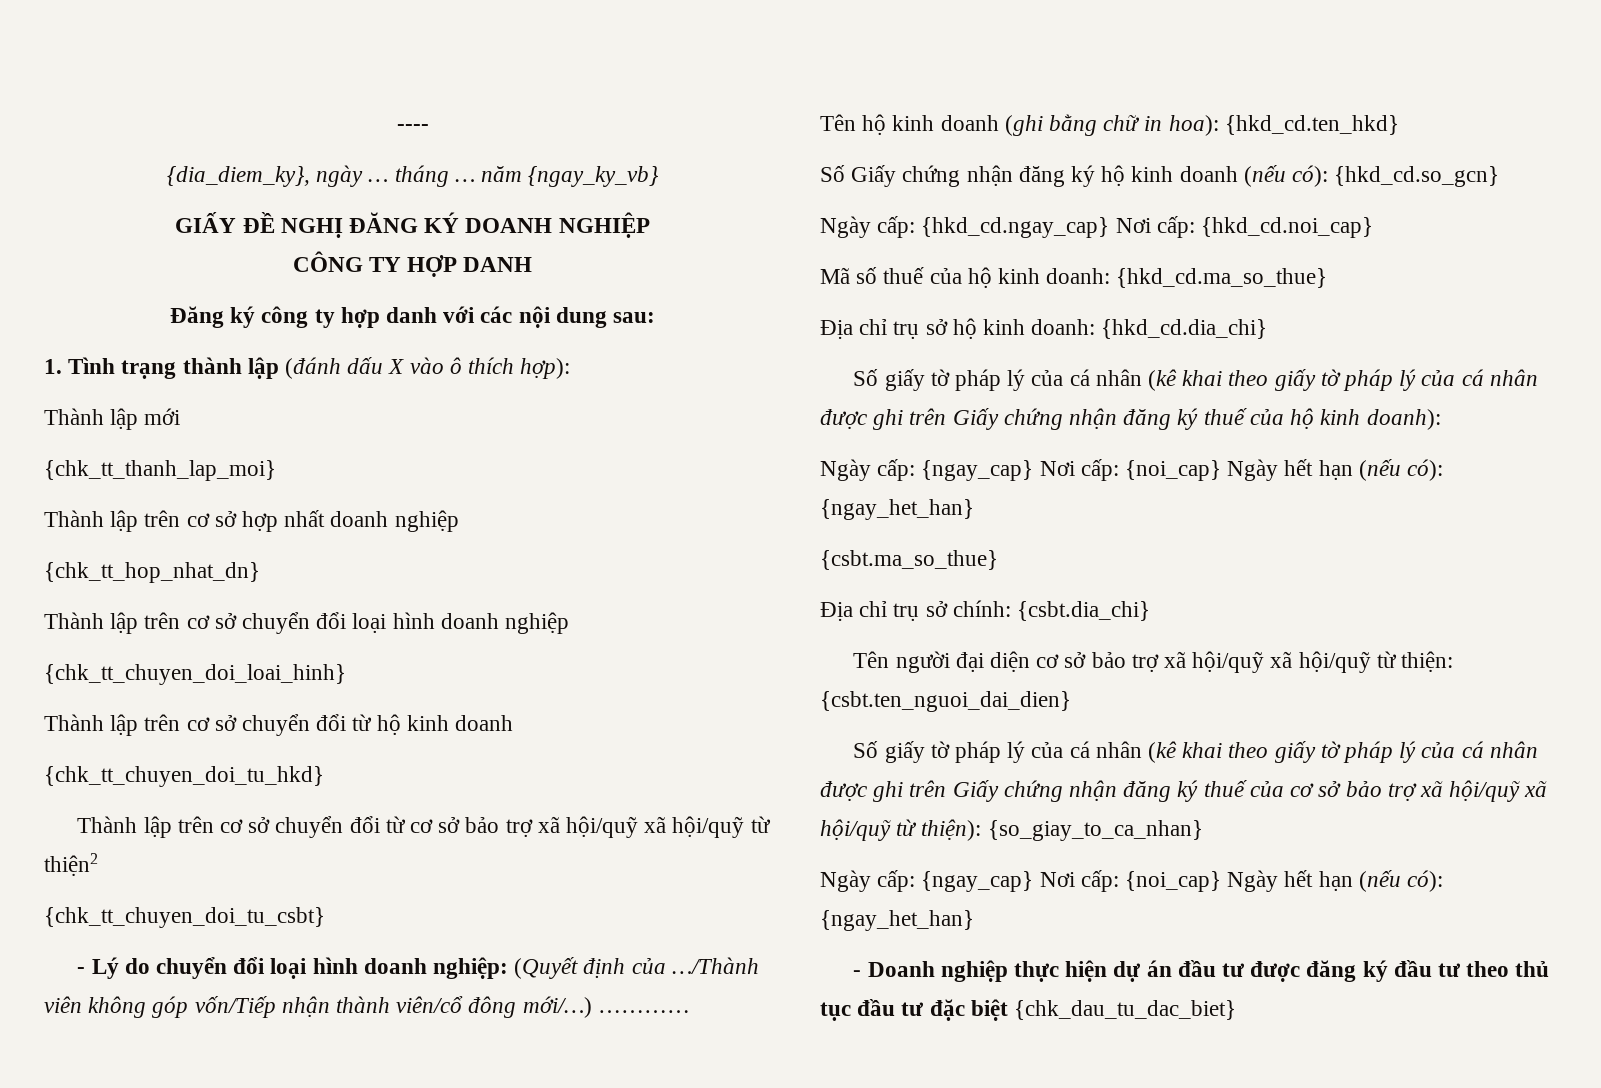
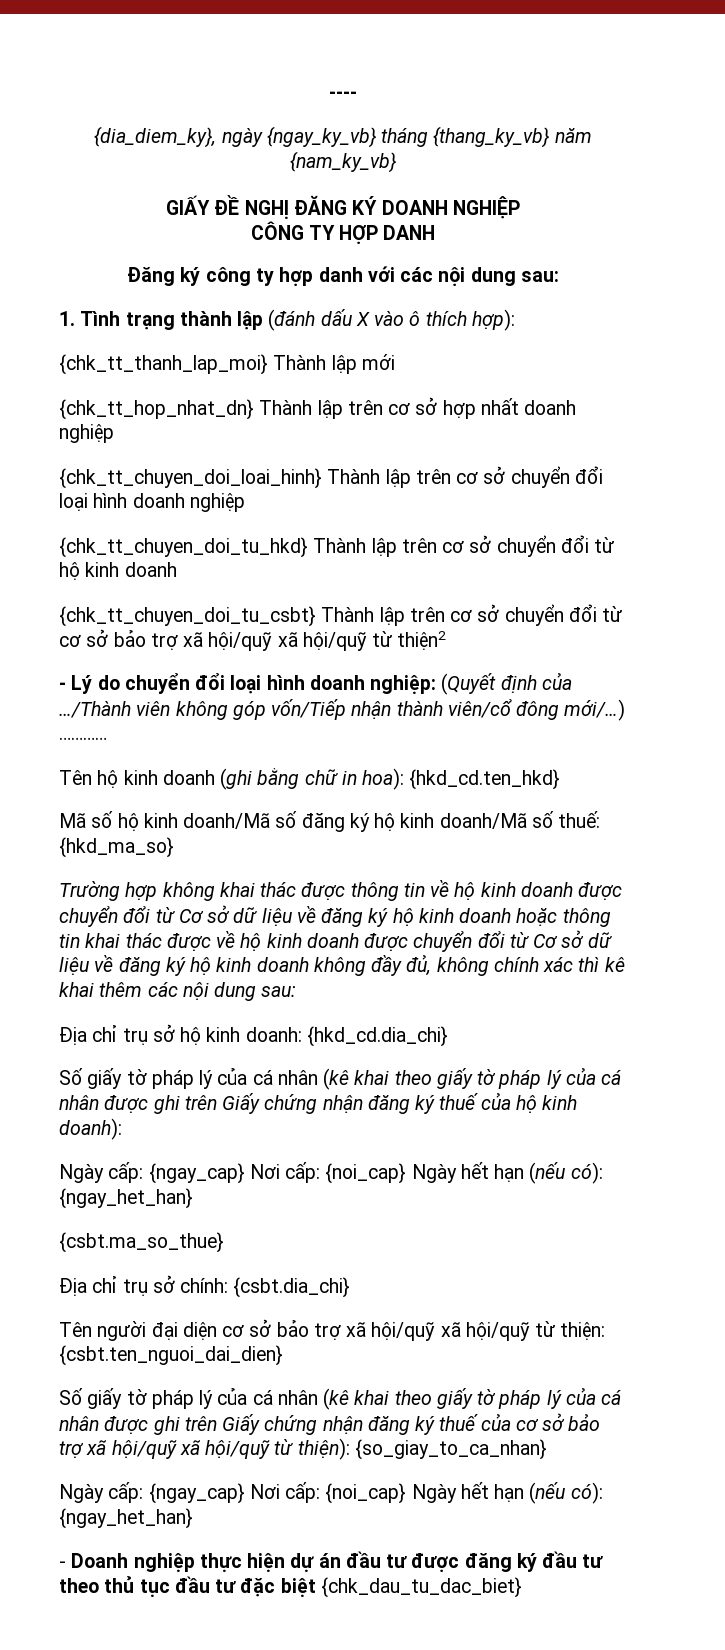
[368,165,659,187] … tháng … năm {ngay_ky_vb} -> [266,126,592,148] [290,151,396,173] {ngay_ky_vb} tháng {thang_ky_vb} năm {nam_ky_vb}
(571, 368) none -> [59,354,268,375] {chk_tt_thanh_lap_moi}
[44,460,276,481] {chk_tt_thanh_lap_moi} // -> [59,399,254,420] {chk_tt_hop_nhat_dn}
[44,562,260,583] {chk_tt_hop_nhat_dn} // -> [59,468,322,489] {chk_tt_chuyen_doi_loai_hinh}
[44,664,346,685] {chk_tt_chuyen_doi_loai_hinh} // -> [59,537,308,558] {chk_tt_chuyen_doi_tu_hkd}
[44,766,324,787] {chk_tt_chuyen_doi_tu_hkd} // -> [59,606,316,627] {chk_tt_chuyen_doi_tu_csbt}
[44,907,325,928] // {chk_tt_chuyen_doi_tu_csbt} -> (447, 640) none
[820,165,1500,187] [820,216,1374,238] [820,267,1328,288] Số Giấy chứng nhận đăng ký hộ kinh doanh (nếu có): {hkd_cd.so_gcn} // Ngày cấp: {hkd_cd.ngay_cap} Nơi cấp: {hkd_cd.noi_cap} // Mã số thuế của hộ kinh doanh: {hkd_cd.ma_so_thue} -> [59,811,601,832] [59,837,174,858] [59,880,623,901] [59,905,611,927] [59,930,612,952] [59,955,625,976] [59,982,297,1001] Mã số hộ kinh doanh/Mã số đăng ký hộ kinh doanh/Mã số thuế: {hkd_ma_so} // Trường hợp không khai thác được thông tin về hộ kinh doanh được chuyển đổi từ Cơ sở dữ liệu về đăng ký hộ kinh doanh hoặc thông tin khai thác được về hộ kinh doanh được chuyển đổi từ Cơ sở dữ liệu về đăng ký hộ kinh doanh không đầy đủ, không chính xác thì kê khai thêm các nội dung sau:

